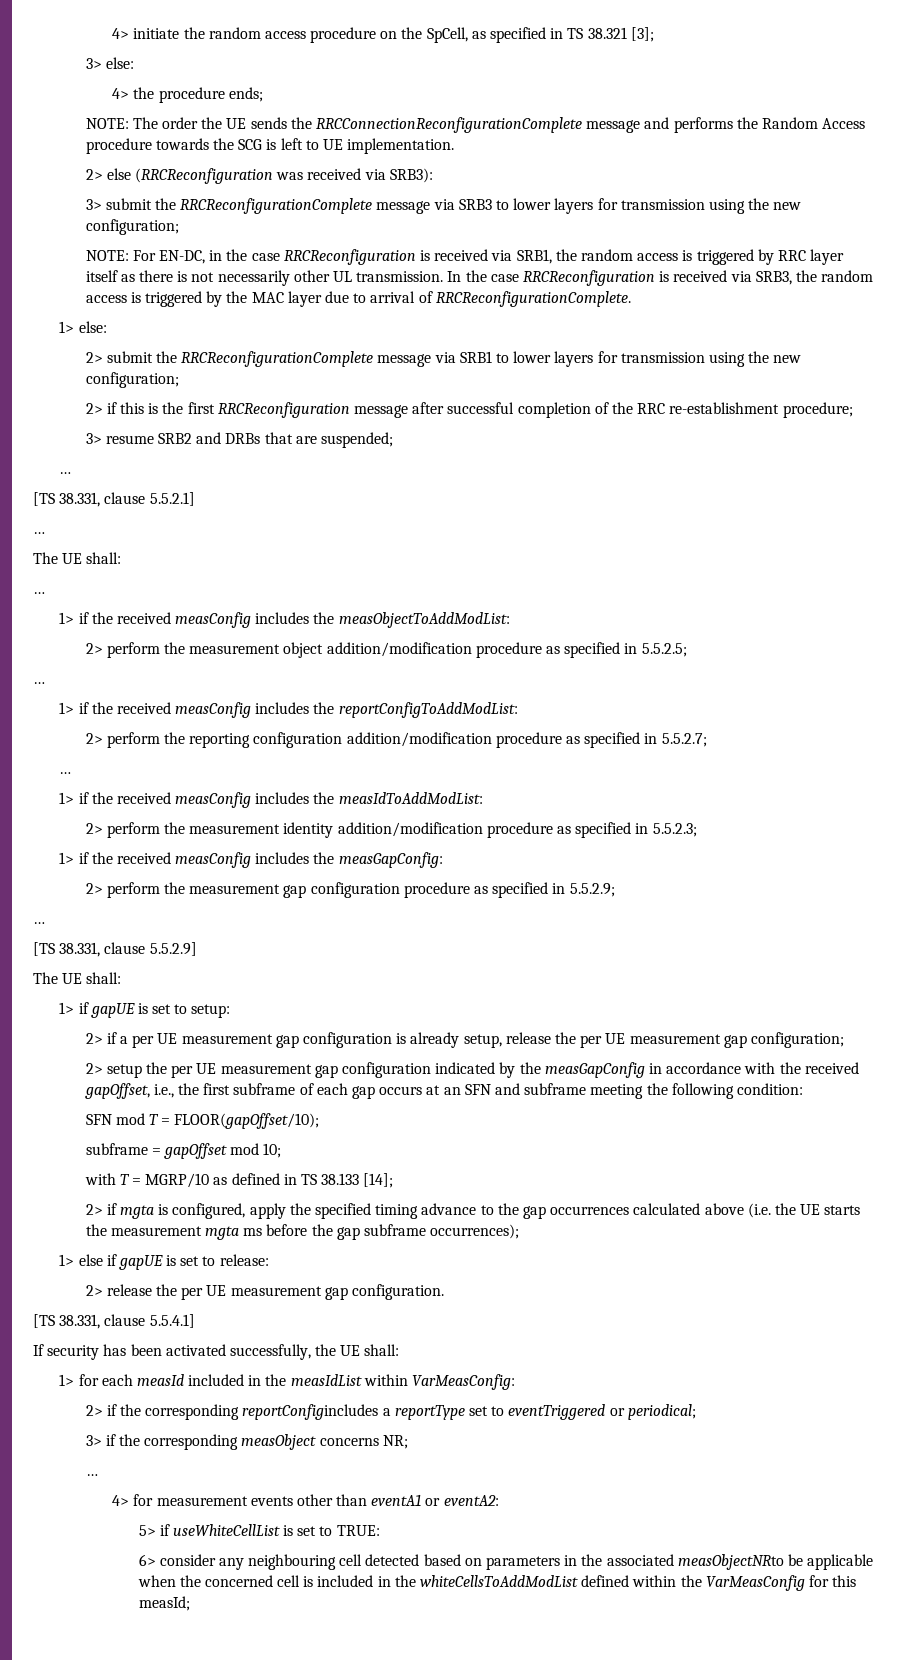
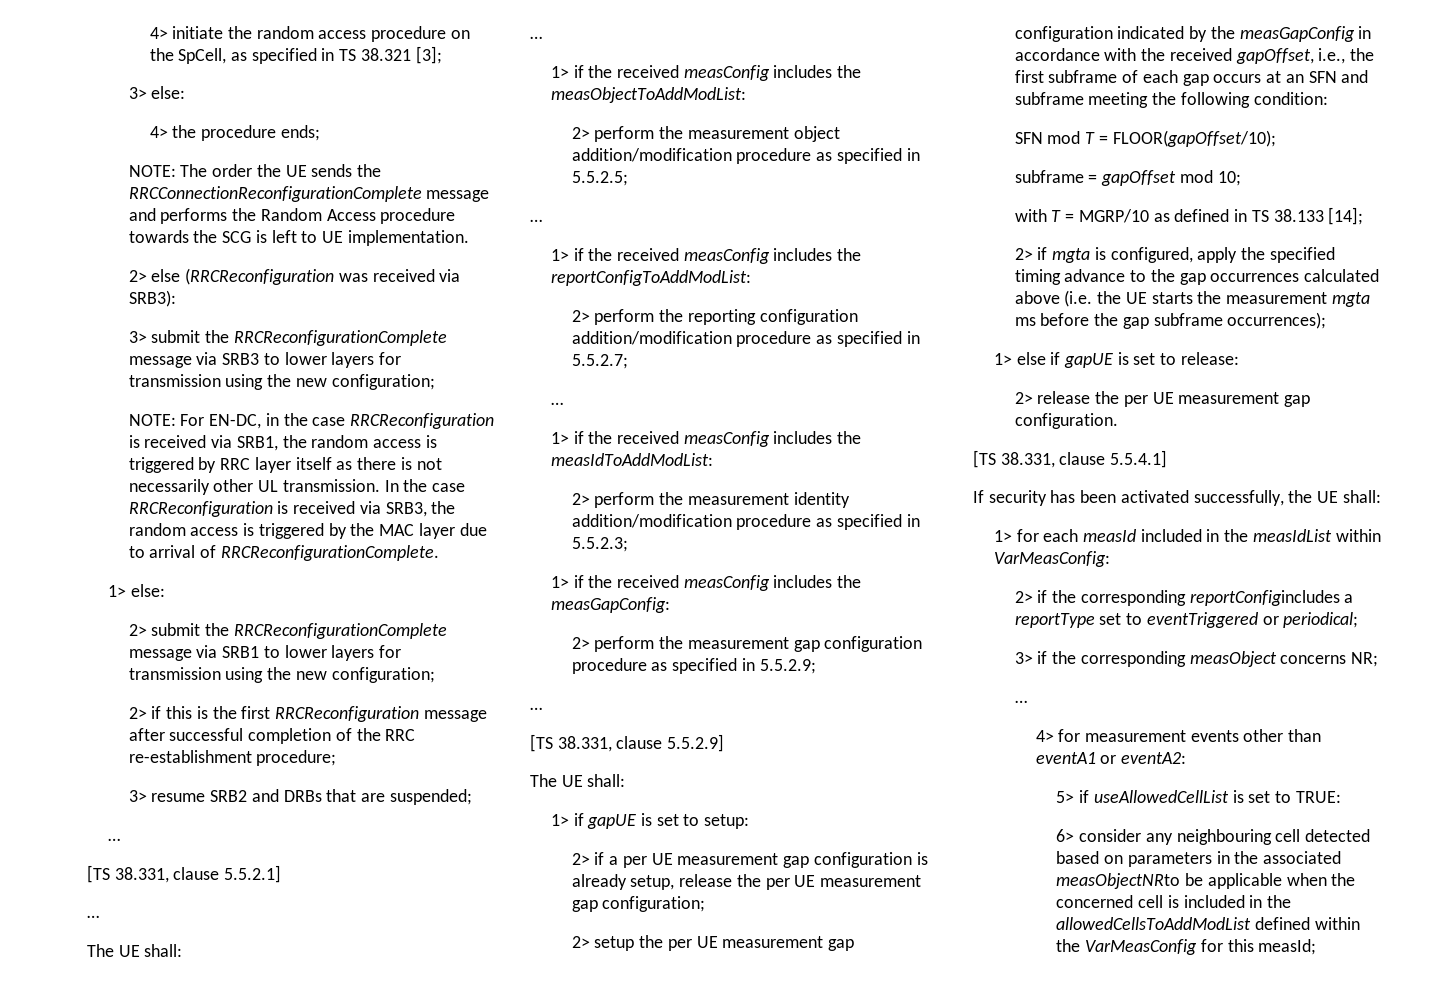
[172,1524,280,1536] useWhiteCellList -> [1093,790,1229,803] useAllowedCellList
[419,1575,578,1587] whiteCellsToAddModList -> [1056,917,1252,930] allowedCellsToAddModList

